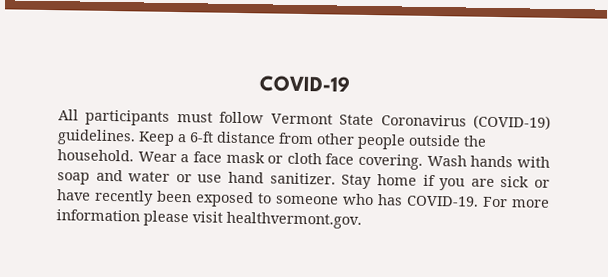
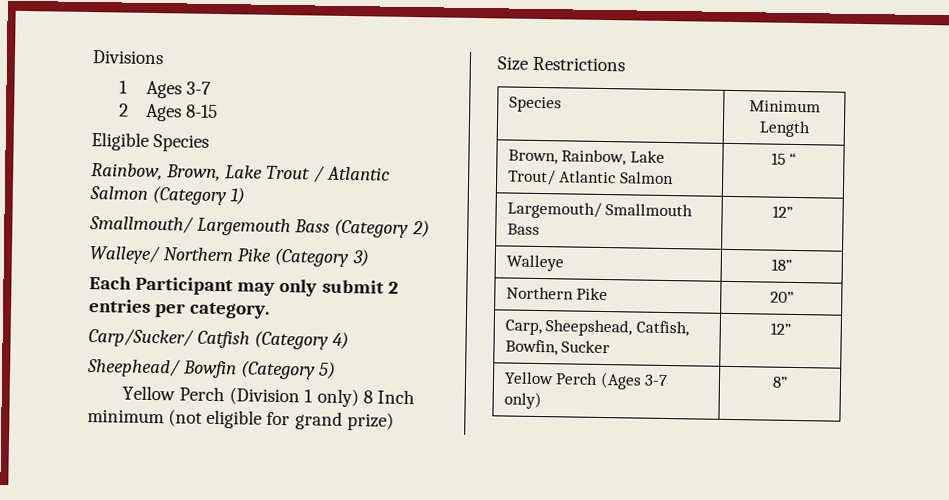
[259,75,350,93] [58,109,551,130] [57,129,487,150] [57,149,550,170] [57,169,551,191] [57,189,550,208] [56,209,362,229] COVID-19 // All participants must follow Vermont State Coronavirus (COVID-19) guidelines. Keep a 6-ft distance from other people outside the household. Wear a face mask or cloth face covering. Wash hands with soap and water or use hand sanitizer. Stay home if you are sick or have recently been exposed to someone who has COVID-19. For more information please visit healthvermont.gov. -> [92,50,164,65] [118,80,211,99] [118,103,218,122] [91,132,210,152] [91,163,390,183] [89,185,246,206] [89,215,430,238] [89,245,369,268] [89,276,399,297] [88,299,271,319] [88,328,350,350] [86,357,337,380] [121,385,415,408] [87,409,394,431] [497,56,626,72] [508,96,562,113] [748,100,821,113] [758,120,811,138] [507,149,665,166] [507,169,674,186] [770,152,797,165] [506,201,694,219] [506,223,540,236] [772,205,793,218] [505,254,564,272] [771,258,792,271] [505,286,609,301] [769,291,794,303] [504,319,689,337] [504,339,611,356] [770,322,791,335] [503,371,669,390] [503,391,542,410] [772,376,788,388] Divisions // 1 Ages 3-7 // 2 Ages 8-15 // Eligible Species // Rainbow, Brown, Lake Trout / Atlantic Salmon (Category 1) // Smallmouth/ Largemouth Bass (Category 2) // Walleye/ Northern Pike (Category 3) // Each Participant may only submit 2 entries per category. // Carp/Sucker/ Catfish (Category 4) // Sheephead/ Bowfin (Category 5) // Yellow Perch (Division 1 only) 8 Inch minimum (not eligible for grand prize) // Size Restrictions // Species | Minimum Length // Brown, Rainbow, Lake Trout/ Atlantic Salmon | 15 “ // Largemouth/ Smallmouth Bass | 12” // Walleye | 18” // Northern Pike | 20” // Carp, Sheepshead, Catfish, Bowfin, Sucker | 12” // Yellow Perch (Ages 3-7 only) | 8”

